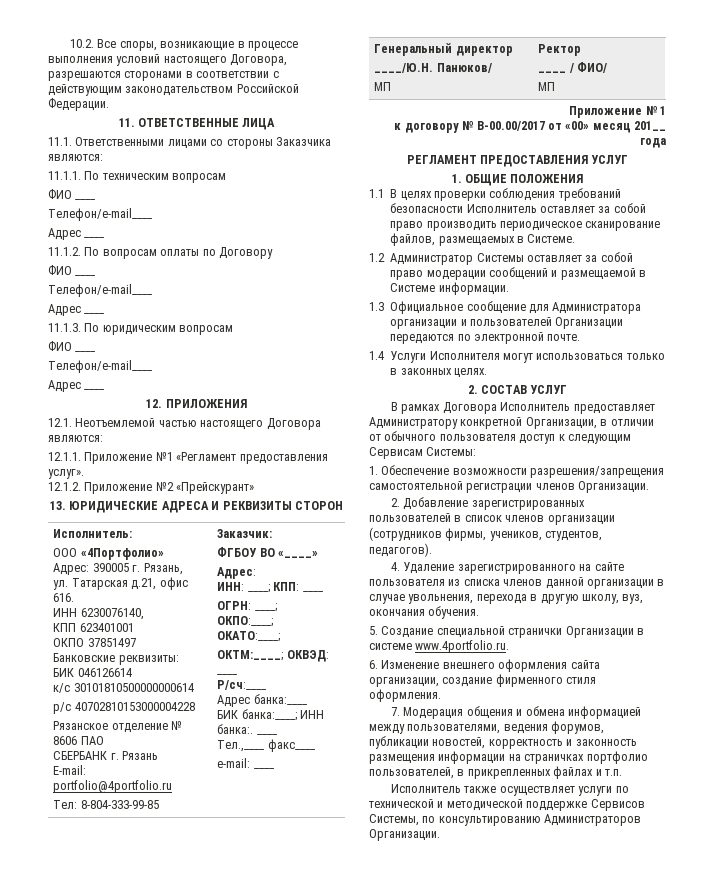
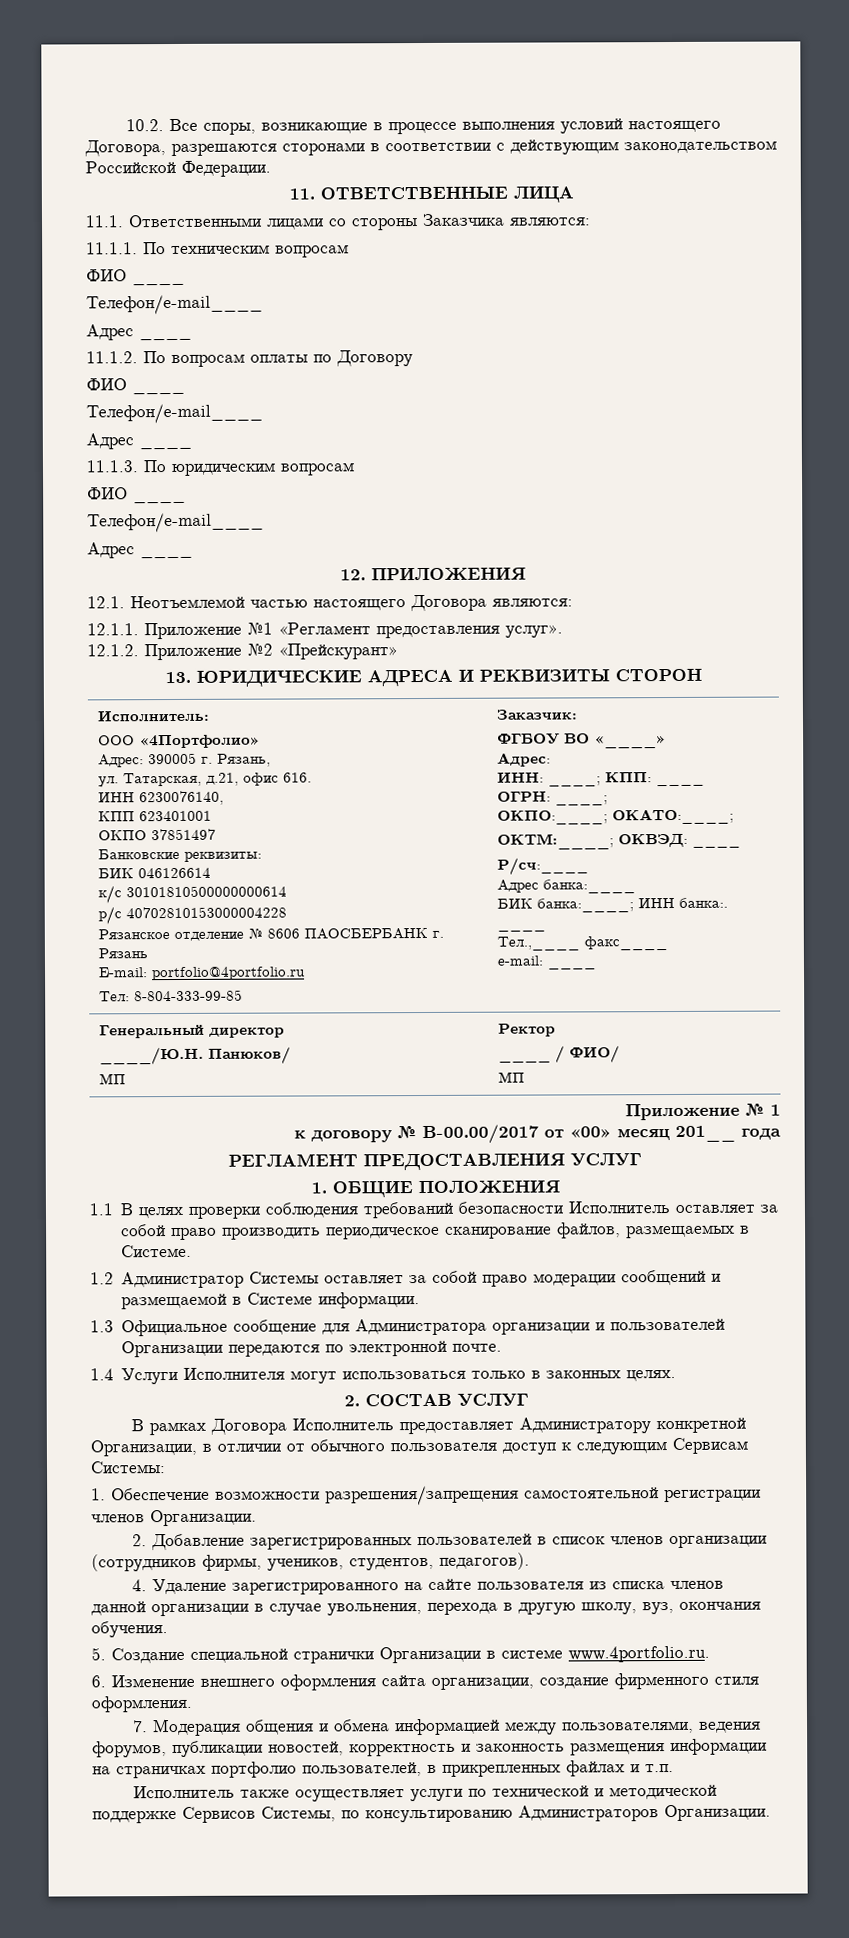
[71,578,128,590] Татарская -> [122,772,202,787] Татарская,
[80,736,104,745] [53,751,108,760] ПАО // СБЕРБАНК -> [303,927,428,940] ПАОСБЕРБАНК

